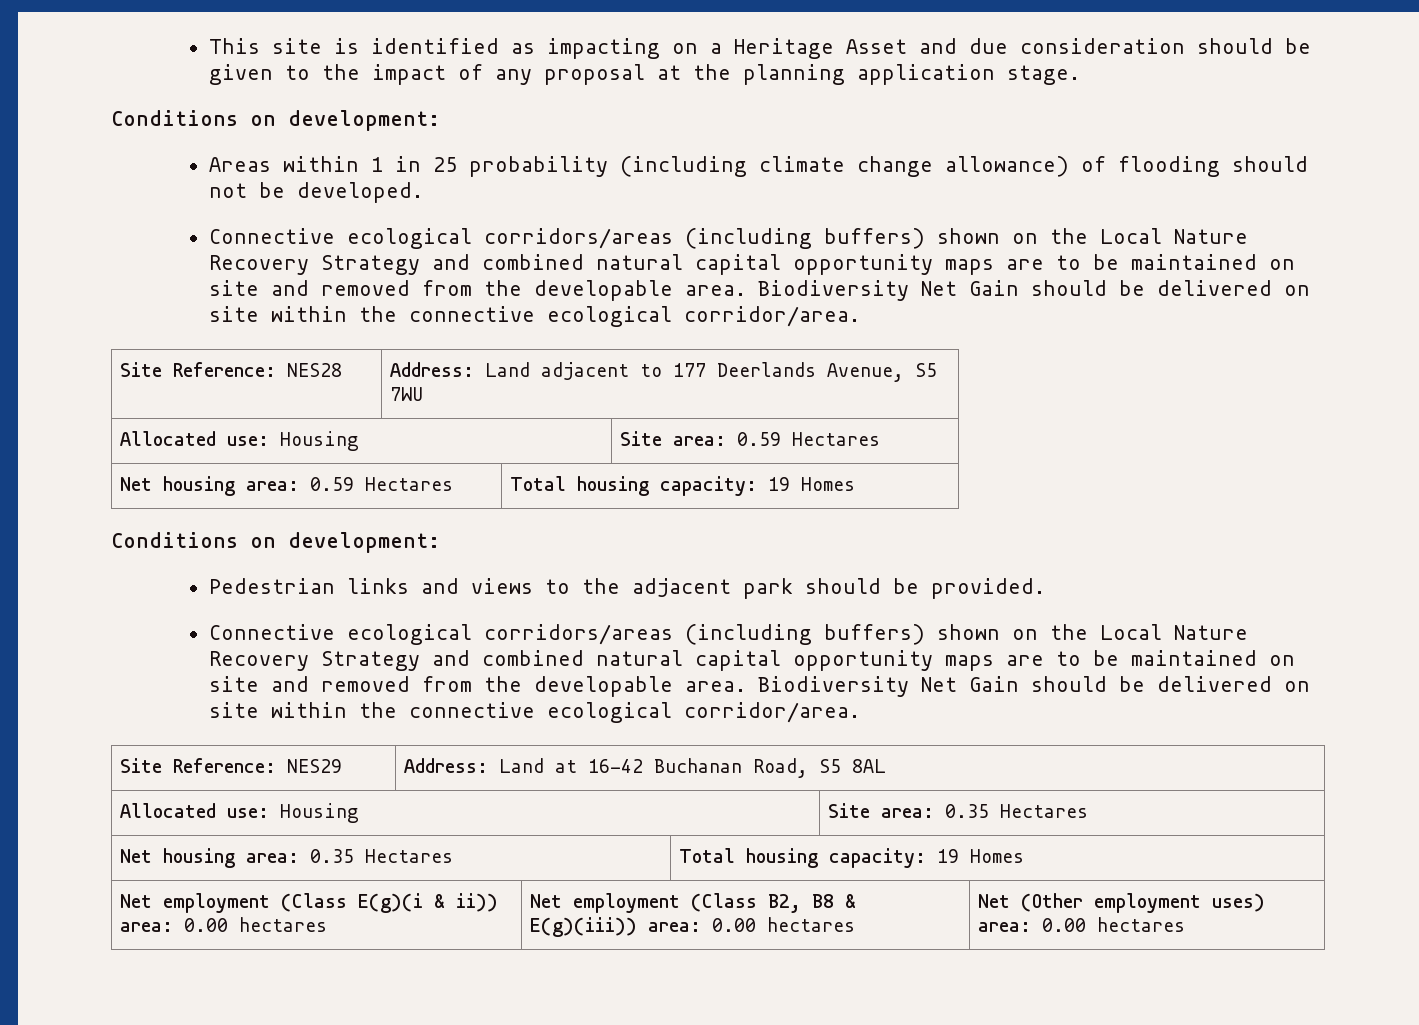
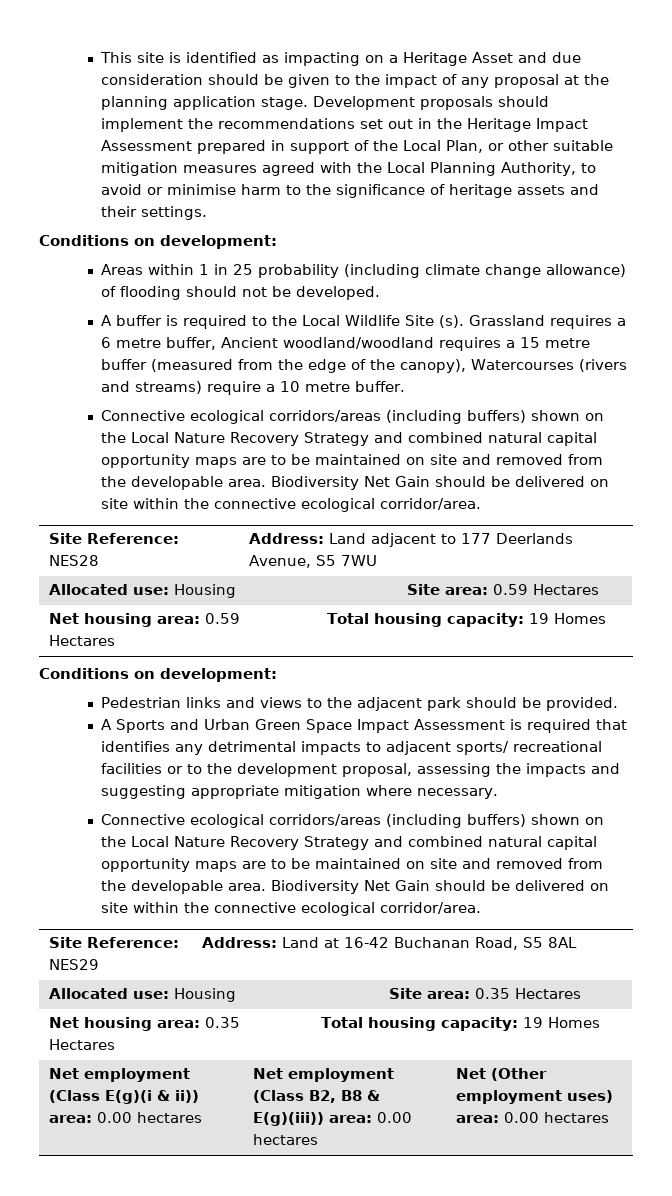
(1081, 75) none -> [313,96,550,110] [101,118,589,132] [101,140,614,154] [101,162,597,176] [101,184,600,198] [101,206,208,220] Development proposals should implement the recommendations set out in the Heritage Impact Assessment prepared in support of the Local Plan, or other suitable mitigation measures agreed with the Local Planning Authority, to avoid or minimise harm to the significance of heritage assets and their settings.
(424, 192) none -> [101,315,627,329] [101,337,591,351] [101,359,628,373] [101,381,406,395] // A buffer is required to the Local Wildlife Site (s). Grassland requires a 6 metre buffer, Ancient woodland/woodland requires a 15 metre buffer (measured from the edge of the canopy), Watercourses (rivers and streams) require a 10 metre buffer.
(1046, 588) none -> [101,719,628,733] [101,741,603,755] [101,763,621,777] [101,785,499,799] // A Sports and Urban Green Space Impact Assessment is required that identifies any detrimental impacts to adjacent sports/ recreational facilities or to the development proposal, assessing the impacts and suggesting appropriate mitigation where necessary.

